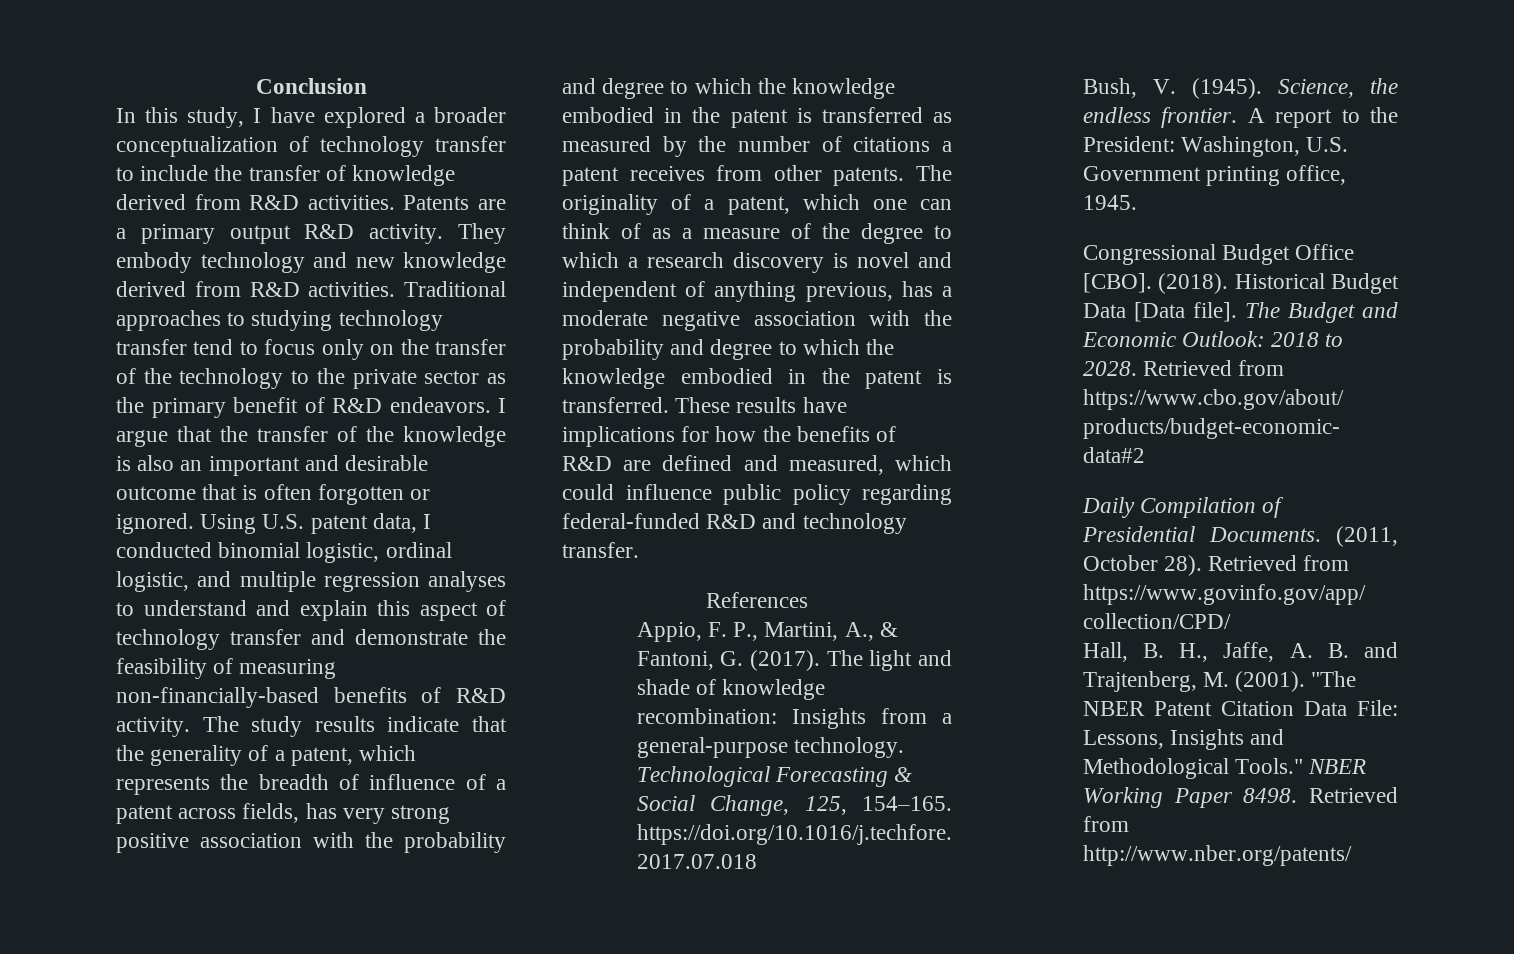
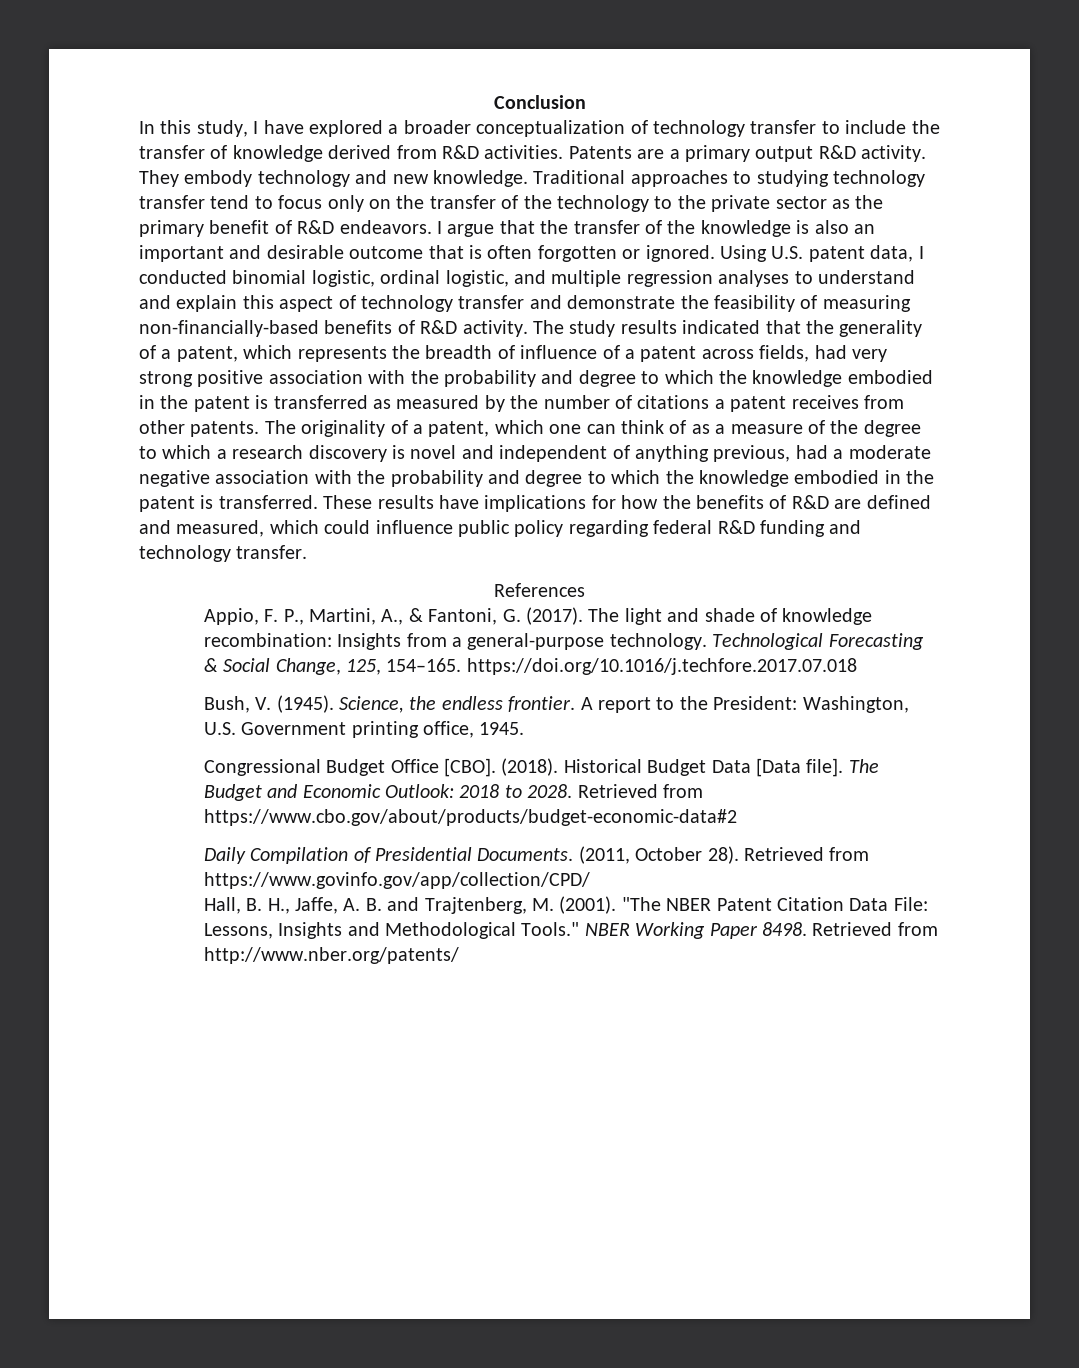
[403,252,506,273] [116,281,396,297] knowledge derived from R&D activities. -> [433,170,528,187] knowledge.
[387,716,460,732] indicate -> [682,320,761,334] indicated
[305,803,337,819] has -> [814,345,847,359] had
[901,281,933,297] has -> [795,445,828,459] had
[562,513,757,529] federal-funded R&D -> [653,520,825,537] federal R&D funding

